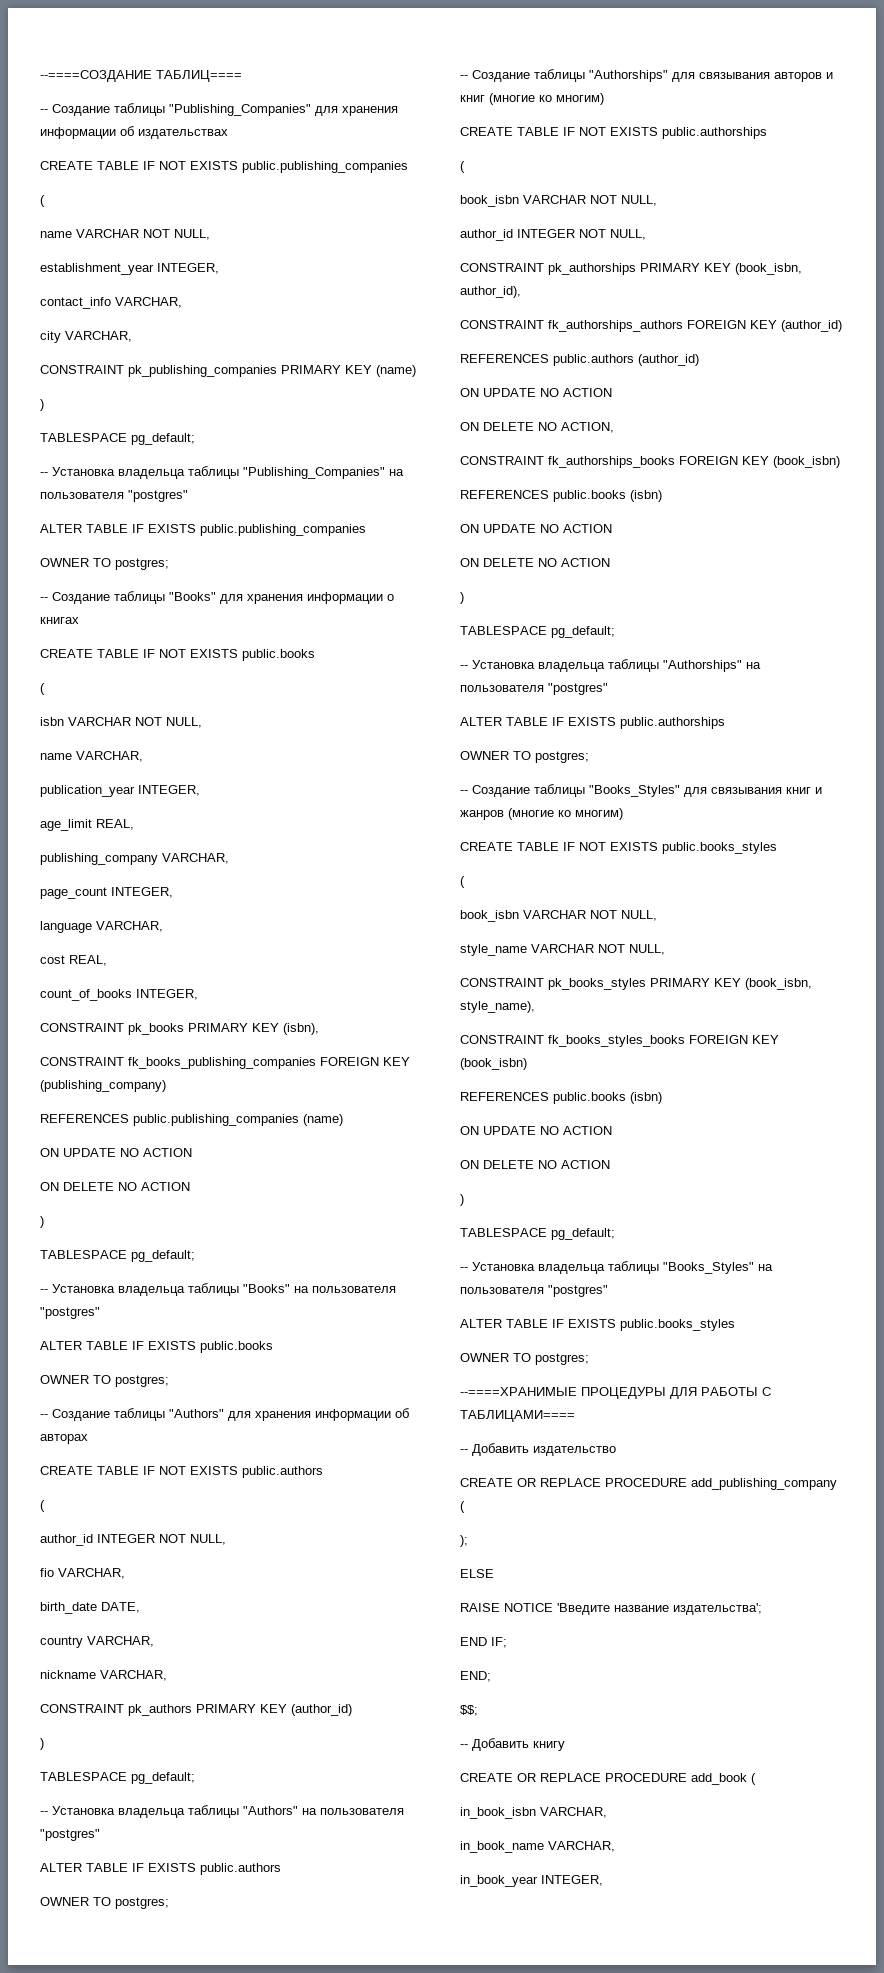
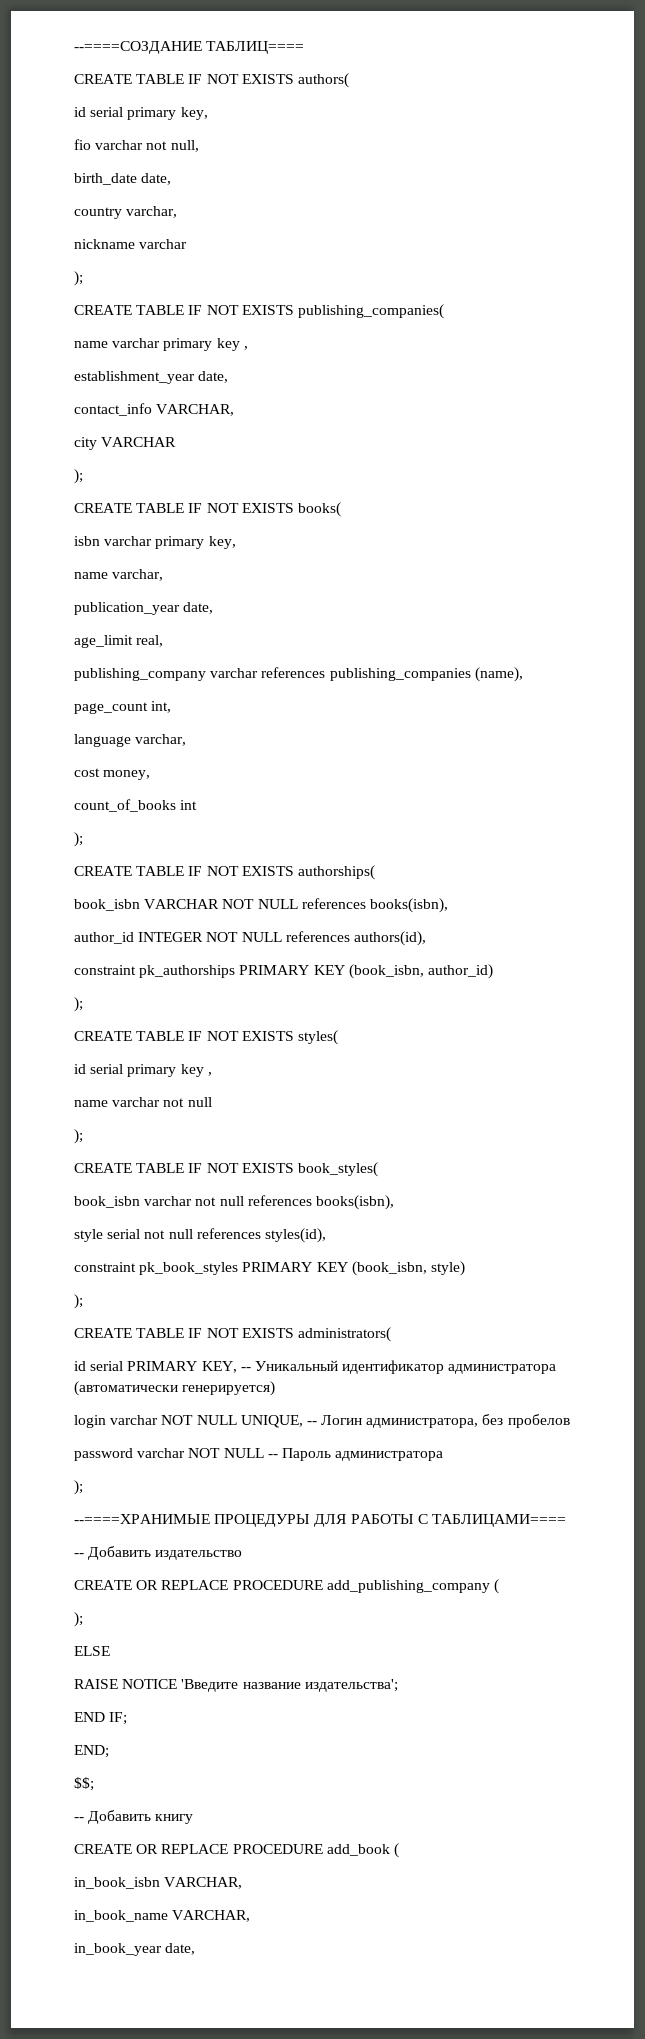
[40,103,398,116] [40,126,228,139] [40,161,408,173] [40,195,45,207] [40,229,210,240] [40,263,219,275] [40,297,182,309] [40,331,132,343] [40,365,416,377] [40,399,44,411] [40,433,195,445] [40,466,404,479] [40,490,188,502] [40,524,366,536] [40,558,169,570] [40,591,394,604] [40,617,79,624] [40,649,315,661] [40,683,45,695] [40,717,202,728] [40,751,143,762] [40,785,200,797] [40,819,134,831] [40,853,229,865] [40,887,173,899] [40,921,163,933] [40,955,107,966] [40,989,198,1001] [40,1023,319,1035] [40,1057,410,1069] [40,1080,166,1092] [40,1114,343,1126] [40,1148,192,1157] [40,1182,190,1191] [40,1216,44,1228] [40,1250,195,1262] [40,1283,396,1296] [40,1307,100,1319] [40,1341,273,1353] [40,1375,169,1387] [40,1408,409,1421] [40,1434,88,1444] [40,1466,323,1478] [40,1500,45,1512] [40,1534,226,1546] [40,1568,125,1579] [40,1602,140,1614] [40,1636,154,1648] [40,1670,167,1681] [40,1704,352,1716] [40,1738,44,1750] [40,1772,195,1784] [40,1805,404,1818] [40,1829,100,1841] [40,1863,281,1875] [40,1897,169,1909] [460,69,833,82] [460,93,604,105] [460,127,767,139] [460,161,465,173] [460,195,657,207] [460,229,646,241] [460,263,802,275] [460,286,521,298] [460,320,842,332] [460,354,699,366] [460,388,612,397] [460,422,614,433] [460,456,840,468] [460,490,662,502] [460,524,612,533] [460,558,610,567] [460,592,464,604] [460,626,615,638] [460,659,761,672] [460,683,608,695] [460,717,725,729] [460,751,589,763] [460,784,822,797] [460,808,623,820] [460,842,777,854] [460,876,465,888] [460,910,657,922] [460,944,665,956] [460,978,812,990] [460,1001,535,1013] [460,1035,779,1047] [460,1058,527,1070] [460,1092,662,1104] [460,1126,612,1135] [460,1160,610,1169] [460,1194,464,1206] [460,1228,615,1240] [460,1261,773,1274] [460,1285,608,1297] [460,1319,735,1331] [460,1353,589,1365] // -- Создание таблицы "Publishing_Companies" для хранения информации об издательствах // CREATE TABLE IF NOT EXISTS public.publishing_companies // ( // name VARCHAR NOT NULL, // establishment_year INTEGER, // contact_info VARCHAR, // city VARCHAR, // CONSTRAINT pk_publishing_companies PRIMARY KEY (name) // ) // TABLESPACE pg_default; // -- Установка владельца таблицы "Publishing_Companies" на пользователя "postgres" // ALTER TABLE IF EXISTS public.publishing_companies // OWNER TO postgres; // -- Создание таблицы "Books" для хранения информации о книгах // CREATE TABLE IF NOT EXISTS public.books // ( // isbn VARCHAR NOT NULL, // name VARCHAR, // publication_year INTEGER, // age_limit REAL, // publishing_company VARCHAR, // page_count INTEGER, // language VARCHAR, // cost REAL, // count_of_books INTEGER, // CONSTRAINT pk_books PRIMARY KEY (isbn), // CONSTRAINT fk_books_publishing_companies FOREIGN KEY (publishing_company) // REFERENCES public.publishing_companies (name) // ON UPDATE NO ACTION // ON DELETE NO ACTION // ) // TABLESPACE pg_default; // -- Установка владельца таблицы "Books" на пользователя "postgres" // ALTER TABLE IF EXISTS public.books // OWNER TO postgres; // -- Создание таблицы "Authors" для хранения информации об авторах // CREATE TABLE IF NOT EXISTS public.authors // ( // author_id INTEGER NOT NULL, // fio VARCHAR, // birth_date DATE, // country VARCHAR, // nickname VARCHAR, // CONSTRAINT pk_authors PRIMARY KEY (author_id) // ) // TABLESPACE pg_default; // -- Установка владельца таблицы "Authors" на пользователя "postgres" // ALTER TABLE IF EXISTS public.authors // OWNER TO postgres; // -- Создание таблицы "Authorships" для связывания авторов и книг (многие ко многим) // CREATE TABLE IF NOT EXISTS public.authorships // ( // book_isbn VARCHAR NOT NULL, // author_id INTEGER NOT NULL, // CONSTRAINT pk_authorships PRIMARY KEY (book_isbn, author_id), // CONSTRAINT fk_authorships_authors FOREIGN KEY (author_id) // REFERENCES public.authors (author_id) // ON UPDATE NO ACTION // ON DELETE NO ACTION, // CONSTRAINT fk_authorships_books FOREIGN KEY (book_isbn) // REFERENCES public.books (isbn) // ON UPDATE NO ACTION // ON DELETE NO ACTION // ) // TABLESPACE pg_default; // -- Установка владельца таблицы "Authorships" на пользователя "postgres" // ALTER TABLE IF EXISTS public.authorships // OWNER TO postgres; // -- Создание таблицы "Books_Styles" для связывания книг и жанров (многие ко многим) // CREATE TABLE IF NOT EXISTS public.books_styles // ( // book_isbn VARCHAR NOT NULL, // style_name VARCHAR NOT NULL, // CONSTRAINT pk_books_styles PRIMARY KEY (book_isbn, style_name), // CONSTRAINT fk_books_styles_books FOREIGN KEY (book_isbn) // REFERENCES public.books (isbn) // ON UPDATE NO ACTION // ON DELETE NO ACTION // ) // TABLESPACE pg_default; // -- Установка владельца таблицы "Books_Styles" на пользователя "postgres" // ALTER TABLE IF EXISTS public.books_styles // OWNER TO postgres; -> [74,73,349,88] [74,107,208,120] [74,139,199,152] [74,173,172,185] [74,206,178,219] [74,239,188,249] [74,271,83,286] [74,304,444,319] [74,338,248,351] [74,371,229,384] [74,403,235,416] [74,437,177,450] [74,469,83,484] [74,502,341,517] [74,536,236,549] [74,569,164,581] [74,602,214,615] [74,635,164,648] [74,667,523,682] [74,701,172,714] [74,734,187,747] [74,768,151,780] [74,799,198,812] [74,832,83,847] [74,865,375,880] [74,898,448,913] [74,931,426,946] [74,964,493,979] [74,997,83,1012] [74,1030,338,1045] [74,1064,212,1077] [74,1097,212,1107] [74,1129,83,1144] [74,1162,378,1177] [74,1195,394,1210] [74,1228,326,1243] [74,1261,465,1276] [74,1294,83,1309] [74,1327,391,1342] [74,1360,557,1374] [74,1381,276,1396] [74,1414,570,1428] [74,1448,444,1461] [74,1480,83,1495] // CREATE TABLE IF NOT EXISTS authors( // id serial primary key, // fio varchar not null, // birth_date date, // country varchar, // nickname varchar // ); // CREATE TABLE IF NOT EXISTS publishing_companies( // name varchar primary key , // establishment_year date, // contact_info VARCHAR, // city VARCHAR // ); // CREATE TABLE IF NOT EXISTS books( // isbn varchar primary key, // name varchar, // publication_year date, // age_limit real, // publishing_company varchar references publishing_companies (name), // page_count int, // language varchar, // cost money, // count_of_books int // ); // CREATE TABLE IF NOT EXISTS authorships( // book_isbn VARCHAR NOT NULL references books(isbn), // author_id INTEGER NOT NULL references authors(id), // constraint pk_authorships PRIMARY KEY (book_isbn, author_id) // ); // CREATE TABLE IF NOT EXISTS styles( // id serial primary key , // name varchar not null // ); // CREATE TABLE IF NOT EXISTS book_styles( // book_isbn varchar not null references books(isbn), // style serial not null references styles(id), // constraint pk_book_styles PRIMARY KEY (book_isbn, style) // ); // CREATE TABLE IF NOT EXISTS administrators( // id serial PRIMARY KEY, -- Уникальный идентификатор администратора (автоматически генерируется) // login varchar NOT NULL UNIQUE, -- Логин администратора, без пробелов // password varchar NOT NULL -- Пароль администратора // );
[541,1875,603,1886] INTEGER, -> [165,1943,196,1955] date,

